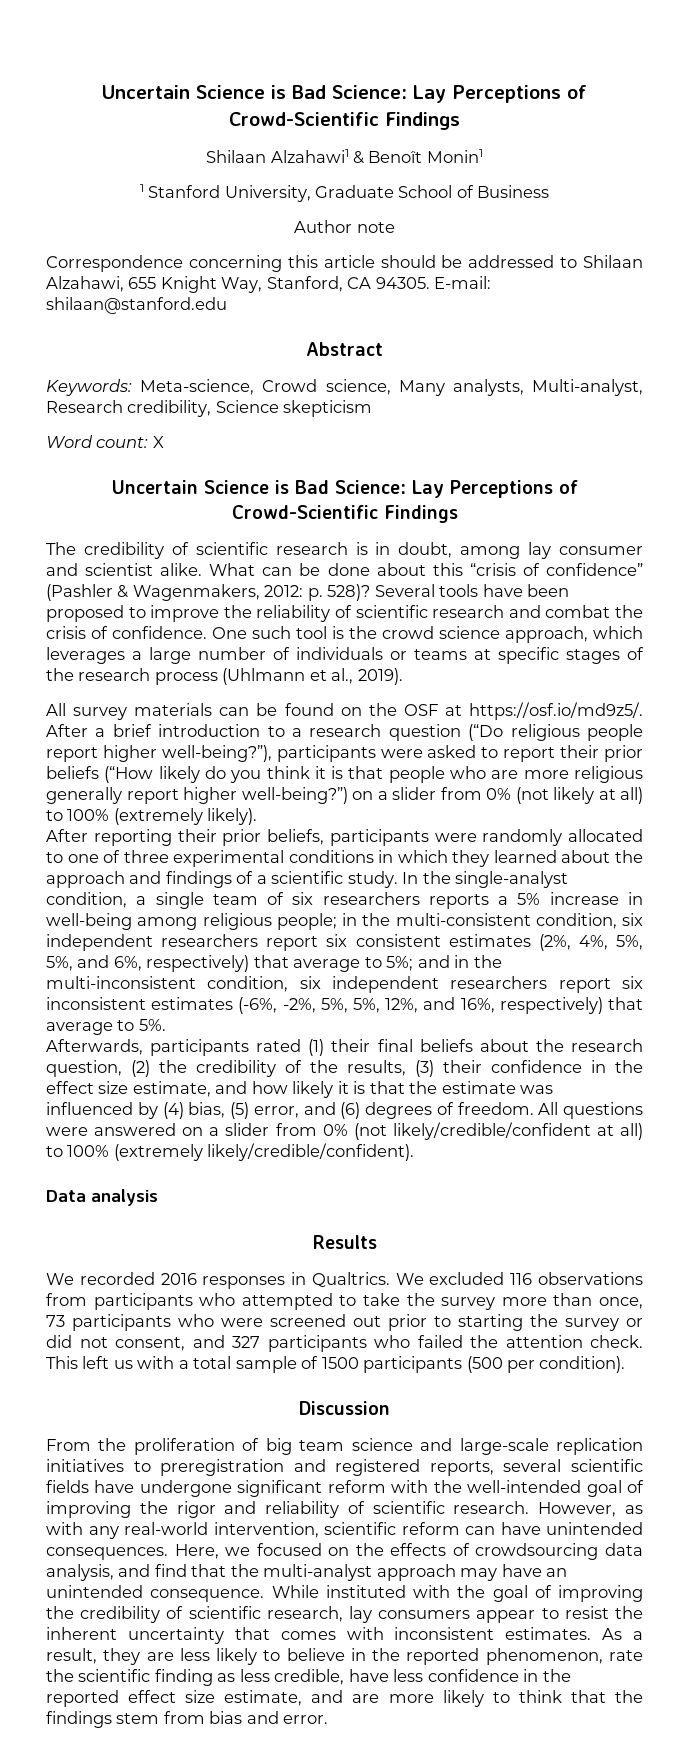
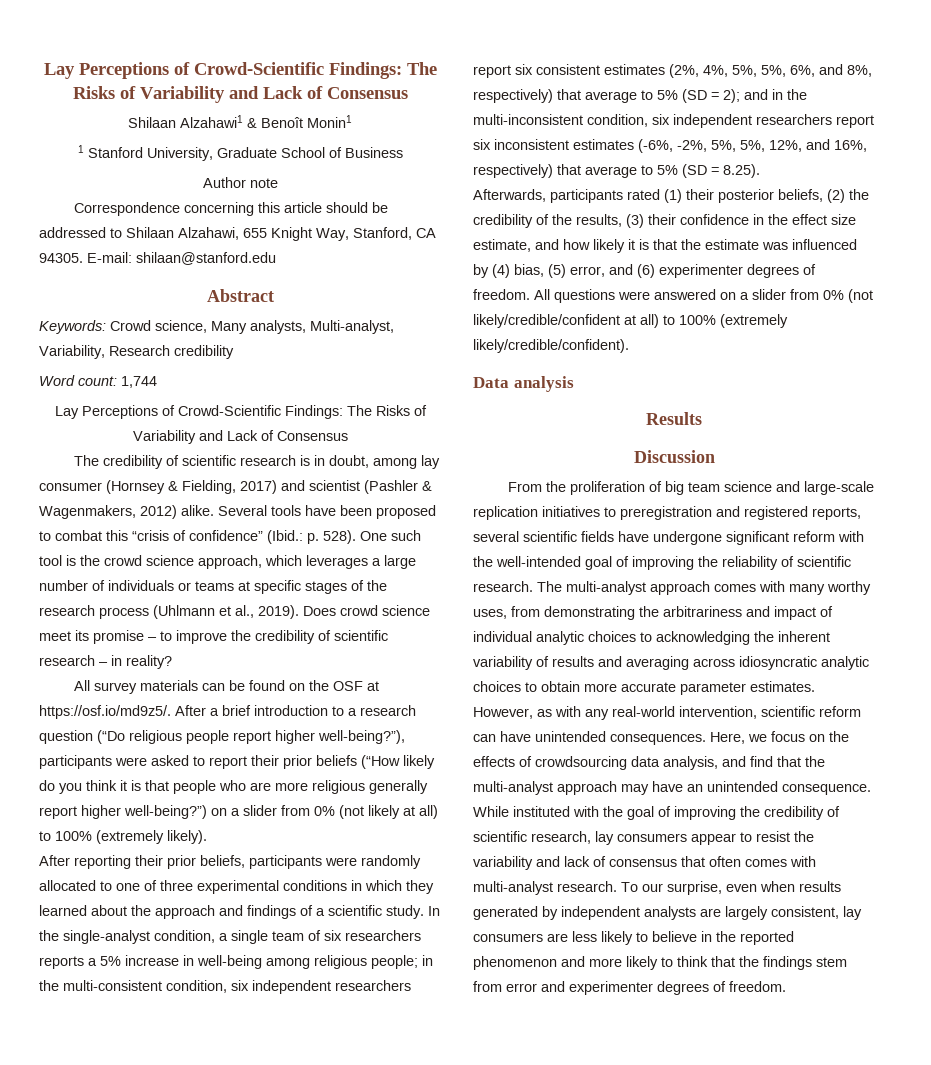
[102,85,587,103] [229,112,460,130] Uncertain Science is Bad Science: Lay Perceptions of Crowd-Scientific Findings -> [43,62,437,79] [72,86,408,103] Lay Perceptions of Crowd-Scientific Findings: The Risks of Variability and Lack of Consensus
[140,379,255,395] Meta-science, -> (106, 327) none
[46,400,373,417] [46,435,164,448] [111,480,578,498] [231,505,458,523] Research credibility, Science skepticism // Word count: X // Uncertain Science is Bad Science: Lay Perceptions of Crowd-Scientific Findings -> [39,345,234,359] [39,375,157,388] [54,405,427,419] [132,430,348,444] Variability, Research credibility // Word count: 1,744 // Lay Perceptions of Crowd-Scientific Findings: The Risks of Variability and Lack of Consensus
[46,563,643,576] [46,584,371,601] and scientist alike. What can be done about this “crisis of confidence” (Pashler & Wagenmakers, 2012: p. 528)? -> [106,480,432,494] [39,505,214,519] (Hornsey & Fielding, 2017) and scientist (Pashler & Wagenmakers, 2012) alike.
[150,605,644,622] [46,626,207,639] improve the reliability of scientific research and combat the crisis of confidence. -> [55,530,356,544] combat this “crisis of confidence” (Ibid.: p. 528).
(403, 676) none -> [303,605,430,616] [39,630,388,644] [39,655,172,669] Does crowd science meet its promise – to improve the credibility of scientific research – in reality?
[77,955,414,972] and 6%, respectively) that average to 5%; -> [790,64,872,77] [473,89,740,103] 6%, and 8%, respectively) that average to 5% (SD = 2);
[138,1019,166,1031] 5%. -> [657,164,760,178] 5% (SD = 8.25).
[377,1039,643,1052] [46,1060,122,1077] final beliefs about the research question, -> [718,189,823,203] posterior beliefs,
(361, 1110) none -> [659,264,743,278] experimenter
[46,1272,643,1289] [46,1293,644,1310] [46,1314,643,1331] [46,1335,643,1352] [46,1356,626,1373] // We recorded 2016 responses in Qualtrics. We excluded 116 observations from participants who attempted to take the survey more than once, 73 participants who were screened out prior to starting the survey or did not consent, and 327 participants who failed the attention check. This left us with a total sample of 1500 participants (500 per condition). -> (702, 418) none
[176,1501,257,1518] rigor and -> (718, 561) none
(530, 1507) none -> [537,581,871,595] [473,606,833,620] [473,631,830,645] [473,656,869,670] [473,681,815,695] The multi-analyst approach comes with many worthy uses, from demonstrating the arbitrariness and impact of individual analytic choices to acknowledging the inherent variability of results and averaging across idiosyncratic analytic choices to obtain more accurate parameter estimates.
[256,1543,322,1556] focused -> [771,731,805,742] focus
[46,1627,643,1644] [46,1648,141,1665] inherent uncertainty that comes with inconsistent estimates. As a result, they -> [473,856,816,870] [473,881,841,895] [473,906,862,920] [473,933,543,942] variability and lack of consensus that often comes with multi-analyst research. To our surprise, even when results generated by independent analysts are largely consistent, lay consumers
[485,1648,643,1665] [46,1669,571,1686] [46,1690,380,1707] phenomenon, rate the scientific finding as less credible, have less confidence in the reported effect size estimate, and are -> [473,956,585,970] phenomenon and
[209,1711,329,1724] bias and error. -> [506,981,786,995] error and experimenter degrees of freedom.

